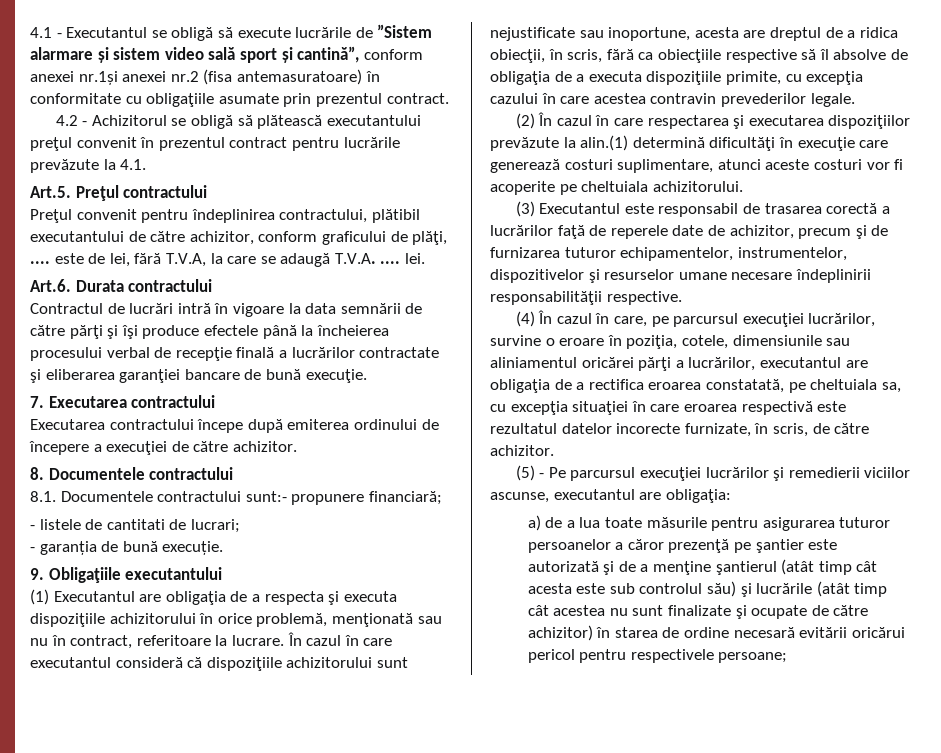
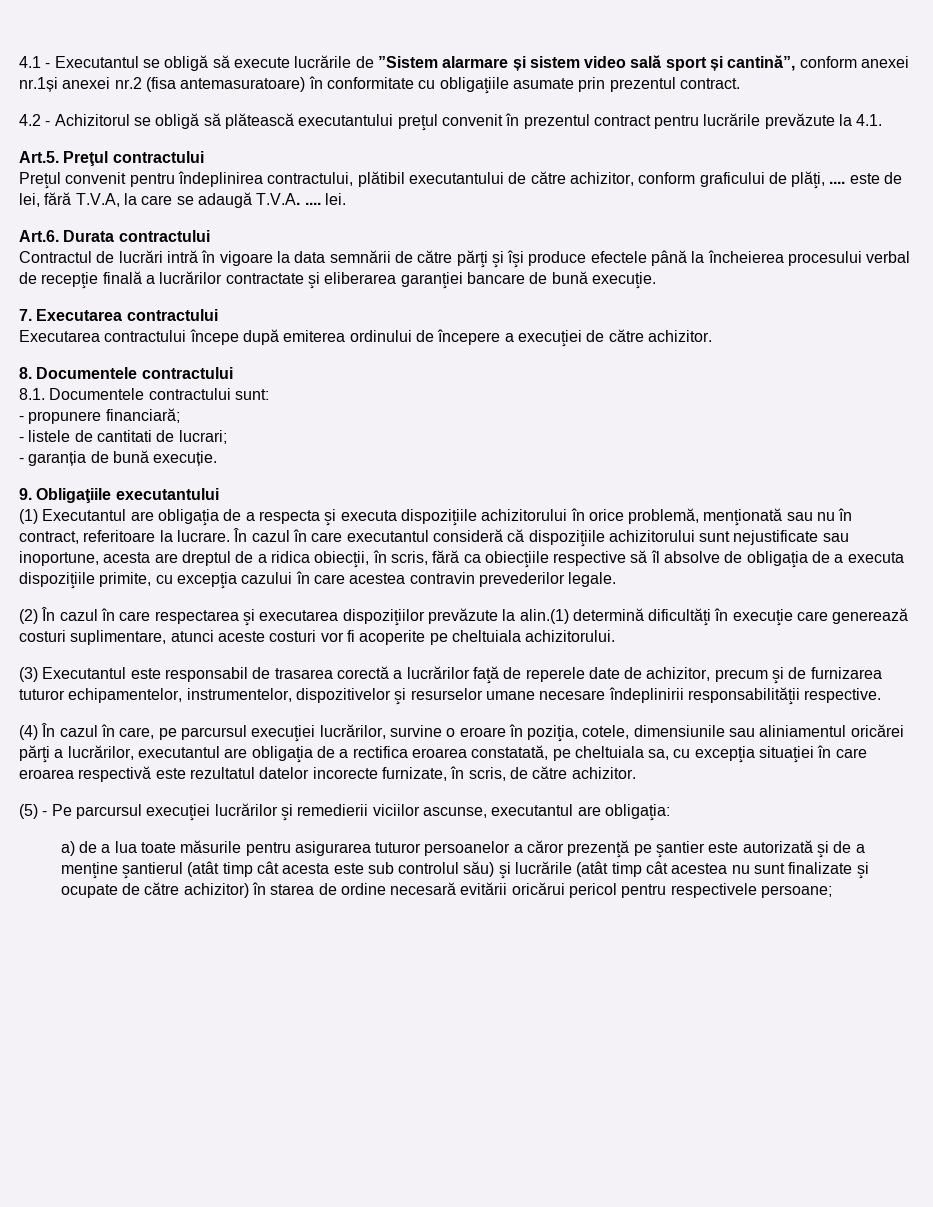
[245,491,287,502] sunt:- -> [234,389,269,400] [19,416,24,421] sunt: // -

